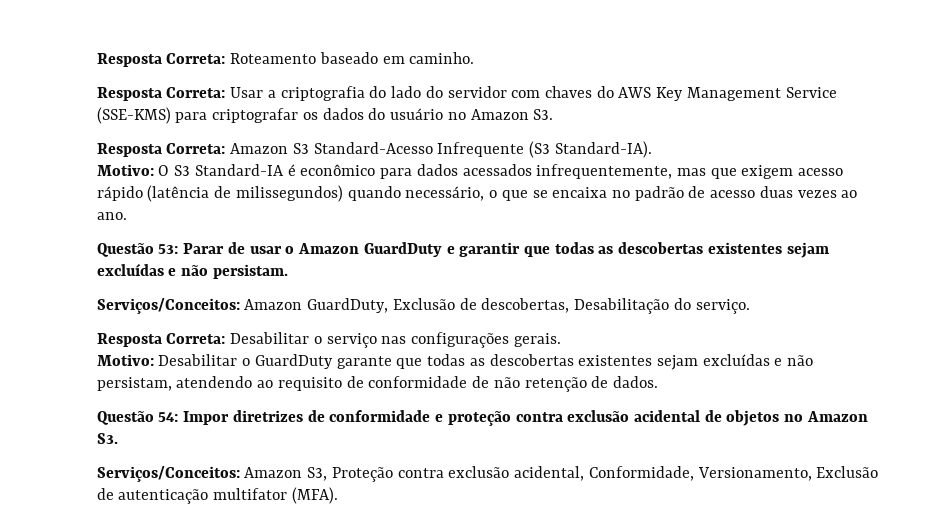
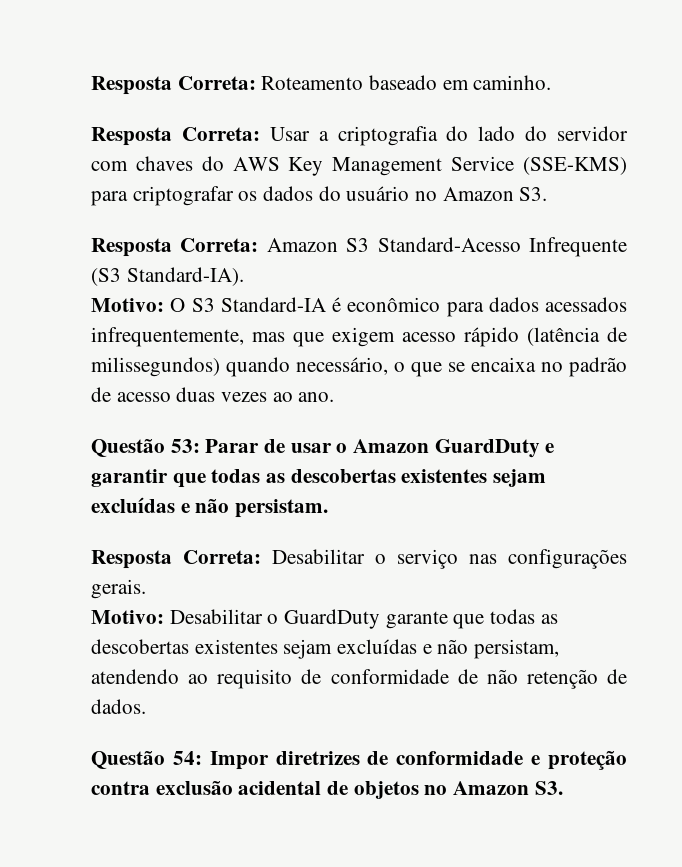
[96,298,750,314] // Serviços/Conceitos: Amazon GuardDuty, Exclusão de descobertas, Desabilitação do serviço. -> (329, 508) none
[96,466,879,482] [96,487,338,504] // Serviços/Conceitos: Amazon S3, Proteção contra exclusão acidental, Conformidade, Versionamento, Exclusão de autenticação multifator (MFA). -> (563, 788) none

